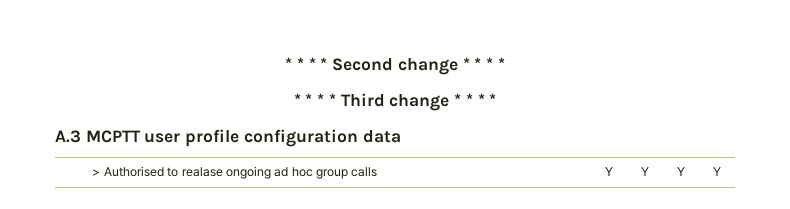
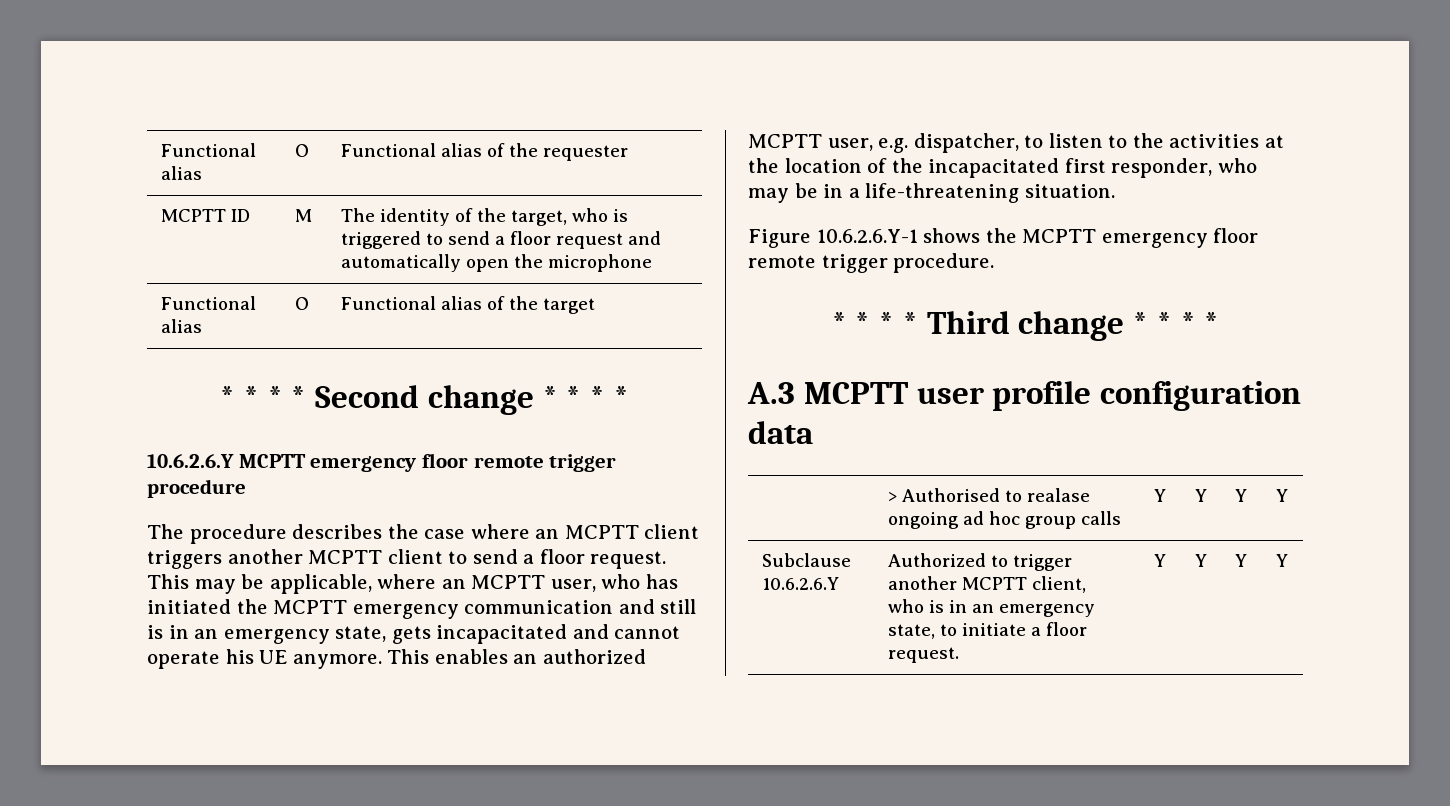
(285, 63) none -> [160,143,256,157] [160,166,202,180] [294,144,309,157] [340,143,628,161] [160,209,250,222] [294,209,312,222] [340,208,628,226] [340,231,661,249] [340,254,652,272] [160,296,256,310] [160,319,202,333] [294,297,309,310] [340,296,595,314] Functional alias | O | Functional alias of the requester // MCPTT ID | M | The identity of the target, who is triggered to send a floor request and automatically open the microphone // Functional alias | O | Functional alias of the target //
(505, 63) none -> [147,453,617,472] [147,479,246,498] [147,524,700,544] [147,549,667,569] [147,574,678,594] [147,599,697,619] [147,624,681,644] [147,649,646,669] [748,133,1284,153] [748,158,1257,178] [748,183,1115,203] [748,228,1259,248] [748,253,995,273] // 10.6.2.6.Y MCPTT emergency floor remote trigger procedure // The procedure describes the case where an MCPTT client triggers another MCPTT client to send a floor request. This may be applicable, where an MCPTT user, who has initiated the MCPTT emergency communication and still is in an emergency state, gets incapacitated and cannot operate his UE anymore. This enables an authorized MCPTT user, e.g. dispatcher, to listen to the activities at the location of the incapacitated first responder, who may be in a life-threatening situation. // Figure 10.6.2.6.Y-1 shows the MCPTT emergency floor remote trigger procedure.
(721, 171) none -> [761,553,851,567] [761,577,839,590] [887,553,1072,571] [887,576,1086,593] [887,599,1095,617] [887,622,1087,639] [887,647,959,663] [1154,554,1166,567] [1194,554,1207,567] [1235,554,1247,567] [1276,554,1288,567] // Subclause 10.6.2.6.Y | Authorized to trigger another MCPTT client, who is in an emergency state, to initiate a floor request. | Y | Y | Y | Y

